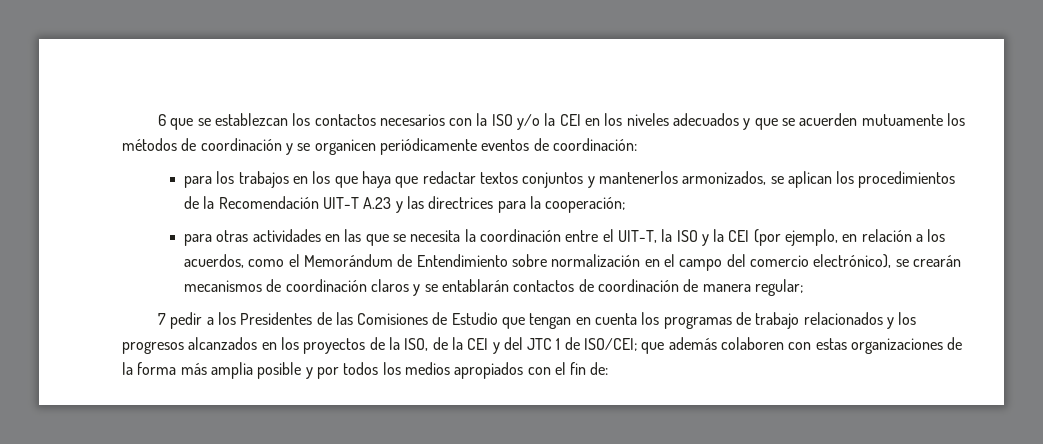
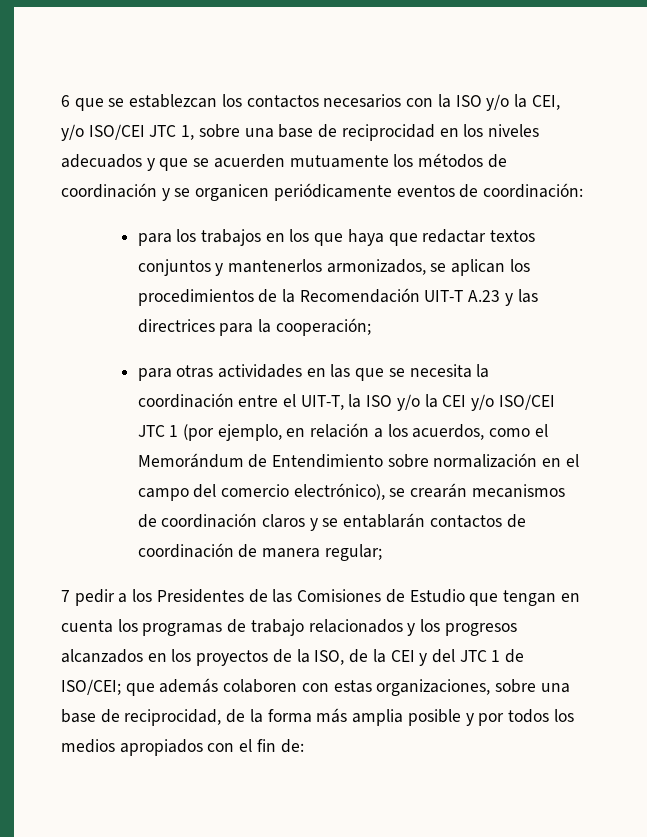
[559,114,581,126] CEI -> [531,95,560,110] [61,124,435,141] CEI, y/o ISO/CEI JTC 1, sobre una base de reciprocidad
[701,229,750,246] y la CEI -> [396,394,555,411] [137,425,179,437] y/o la CEI y/o ISO/CEI JTC 1
[851,338,944,354] organizaciones -> [376,679,570,696] [61,709,222,726] organizaciones, sobre una base de reciprocidad,

